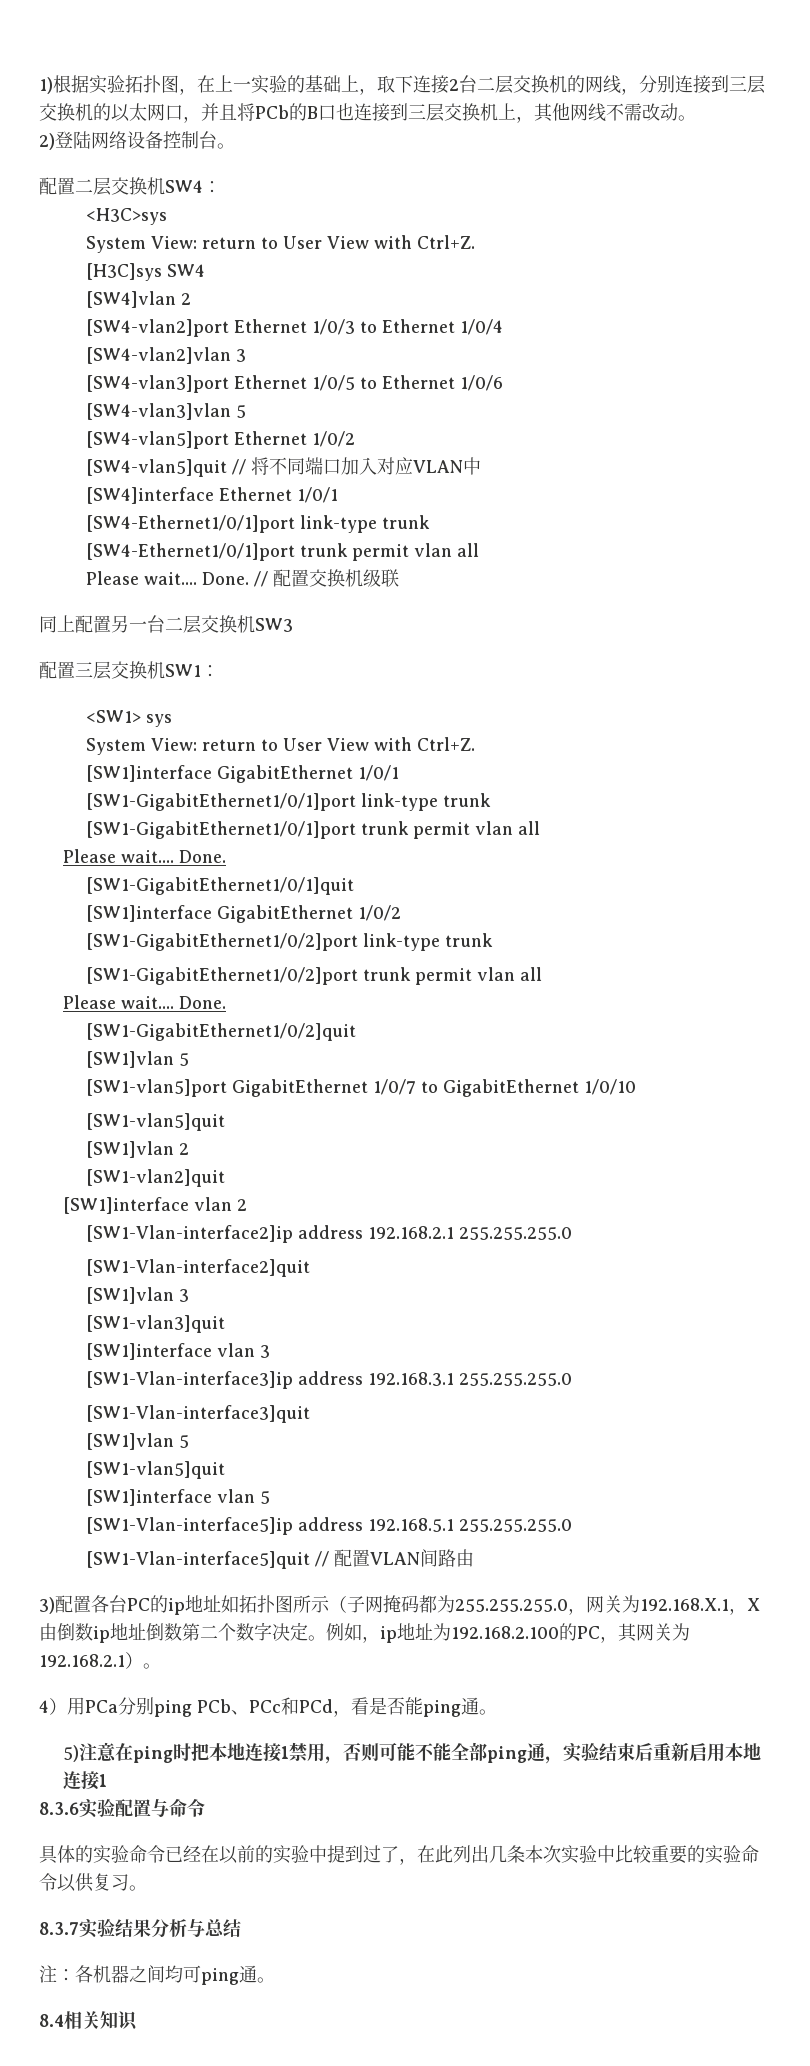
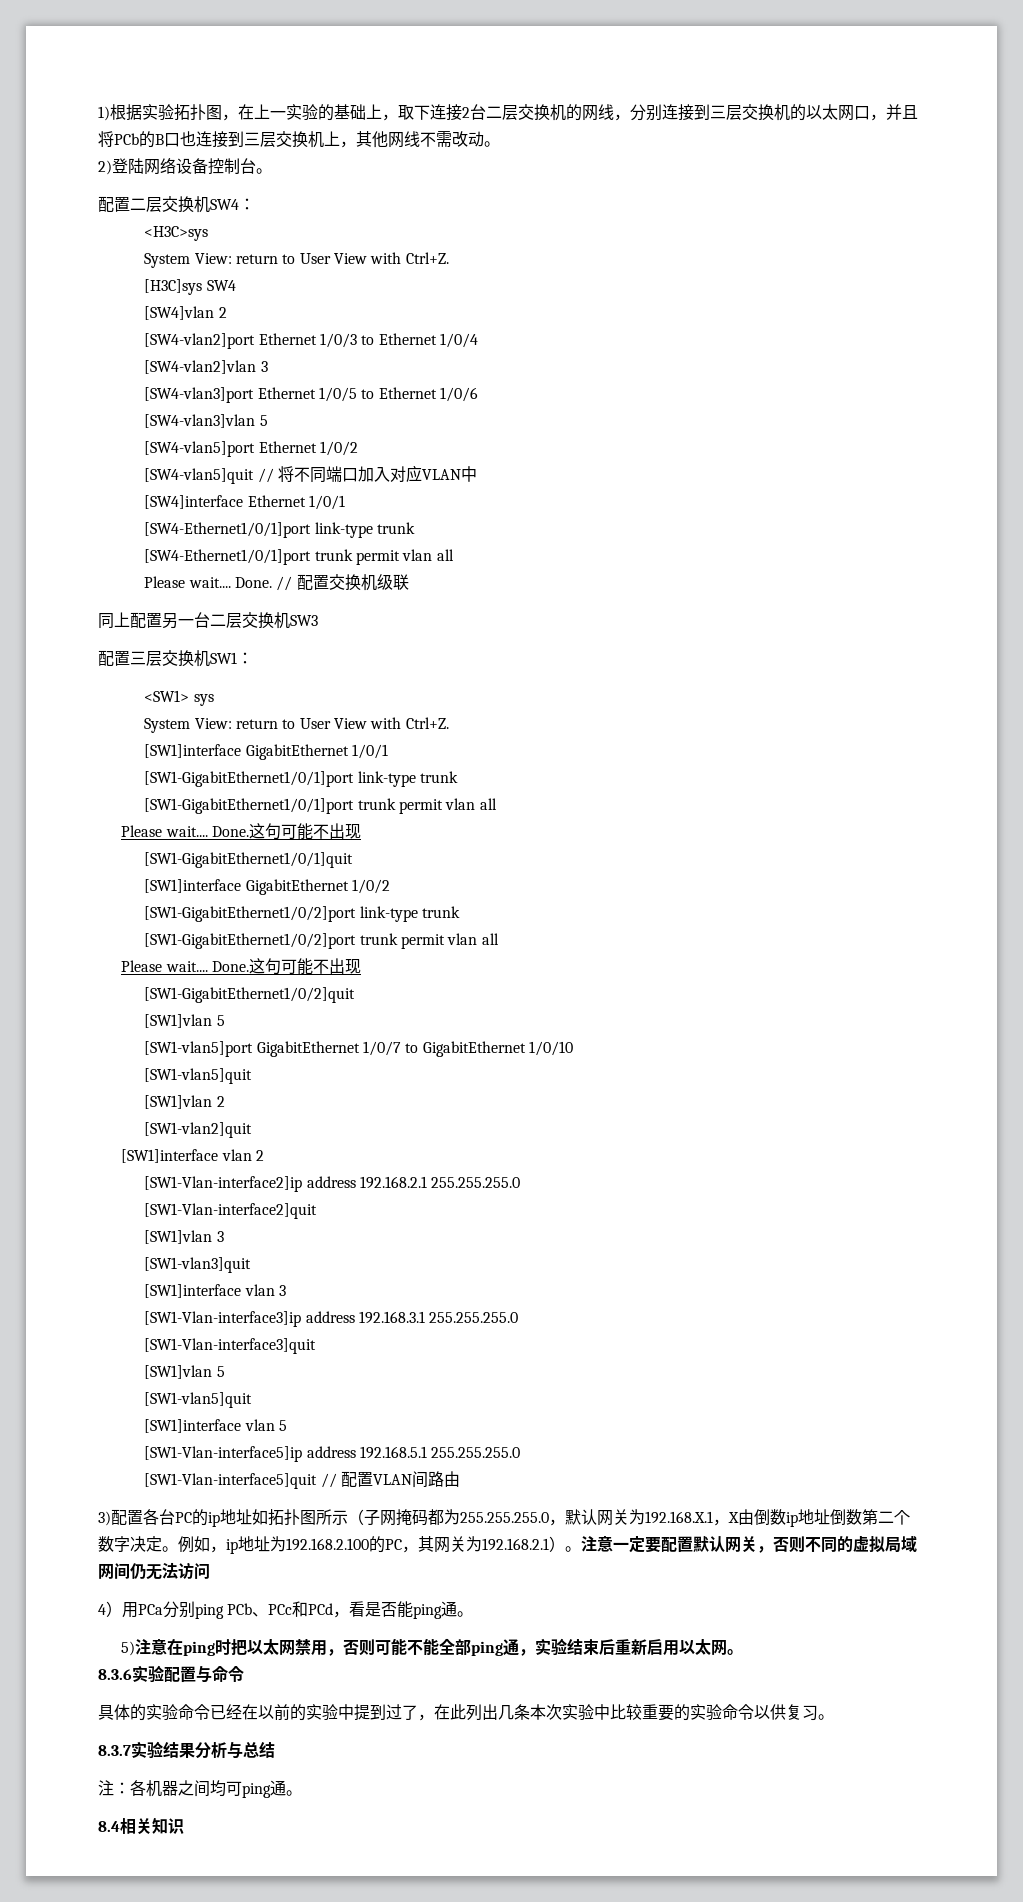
(226, 856) none -> [248,823,361,840] 这句可能不出现
(226, 1002) none -> [248,958,361,975] 这句可能不出现
(586, 1611) none -> [565,1509,597,1525] 默认
(161, 1666) none -> [581,1535,917,1553] [98,1562,210,1580] 注意一定要配置默认网关，否则不同的虚拟局域网间仍无法访问
[208,1743,289,1762] 本地连接1 -> [247,1639,296,1655] 以太网
[724,1743,761,1761] [62,1771,107,1790] 本地连接1 -> [679,1639,744,1655] 以太网。

